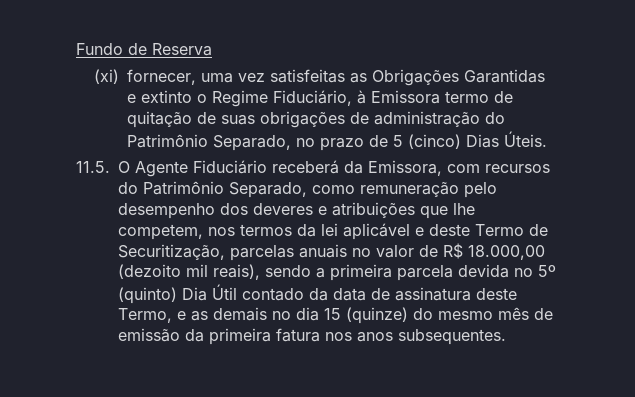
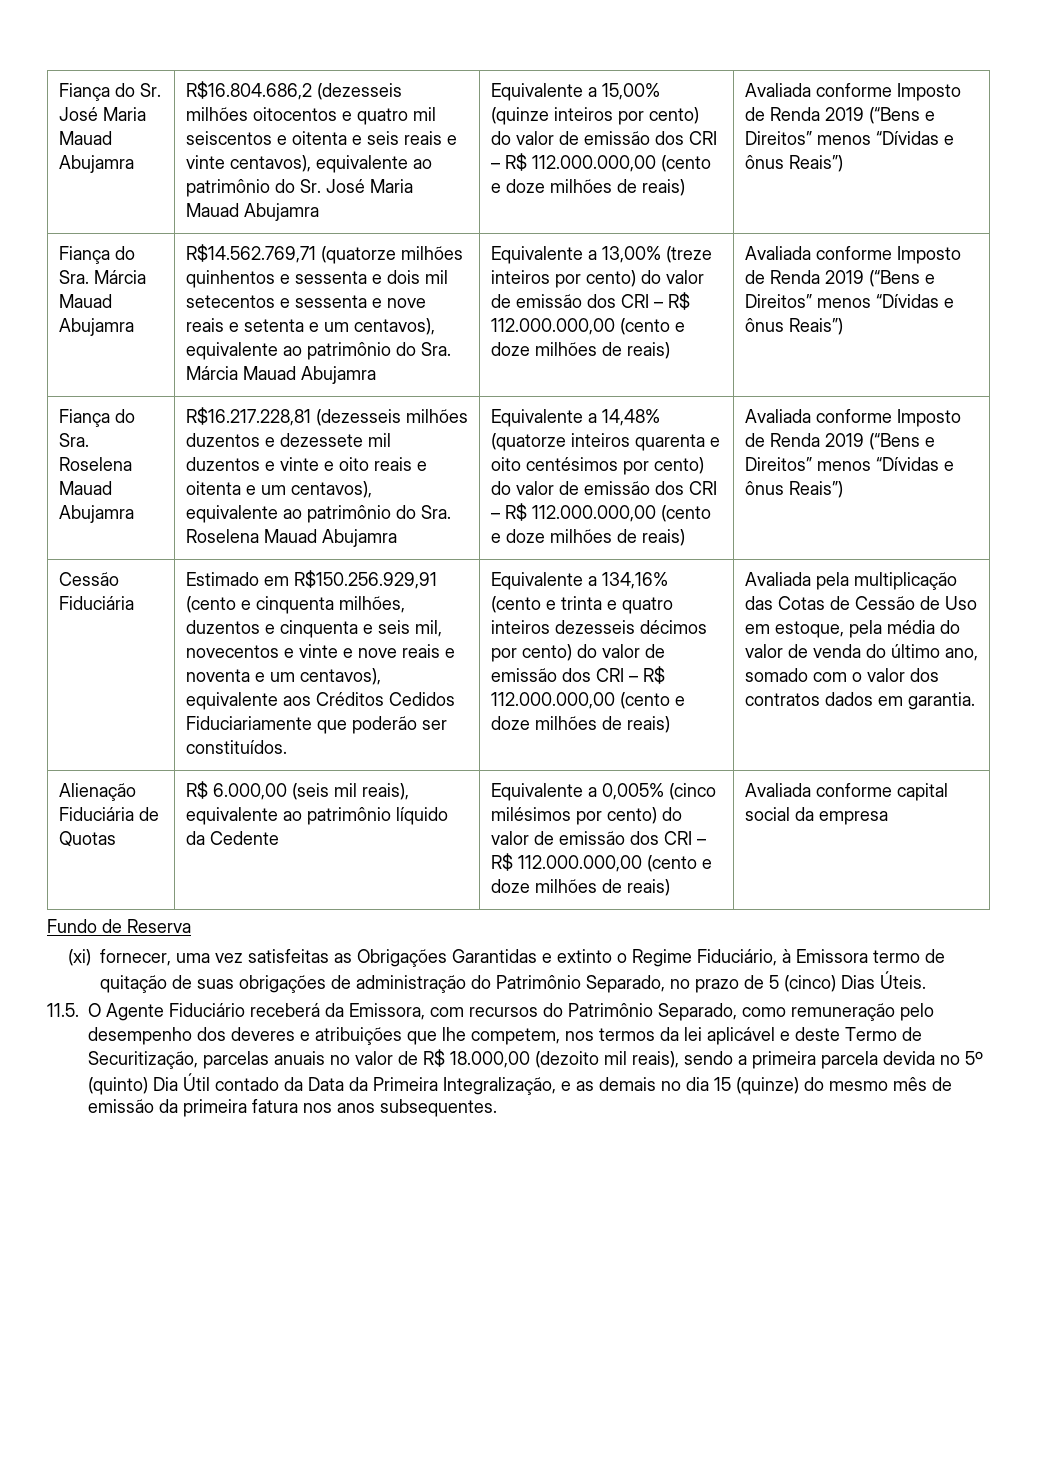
(76, 49) none -> [58,83,161,101] [58,107,146,121] [58,131,112,145] [58,155,134,173] [185,81,402,100] [185,107,436,125] [185,131,457,145] [185,155,432,173] [185,179,413,197] [185,203,319,221] [490,83,660,101] [490,107,699,125] [490,131,717,145] [490,153,711,172] [490,179,685,196] [744,83,961,101] [744,107,935,124] [744,131,954,145] [744,155,843,172] [58,246,135,264] [58,270,146,284] [58,294,112,308] [58,318,134,336] [185,244,463,264] [185,270,448,288] [185,295,426,308] [185,318,435,335] [185,342,451,360] [185,366,376,384] [490,246,712,264] [490,270,704,288] [490,292,690,310] [490,318,685,335] [490,342,670,359] [744,246,961,264] [744,270,935,287] [744,294,954,308] [744,318,843,335] [58,409,135,427] [58,433,89,447] [58,457,132,471] [58,481,112,495] [58,505,134,523] [185,407,468,426] [185,433,391,447] [185,457,427,471] [185,481,372,498] [185,505,451,523] [185,529,397,547] [490,409,660,427] [490,433,720,451] [490,457,704,475] [490,481,717,495] [490,503,711,522] [490,529,685,546] [744,409,961,427] [744,433,935,450] [744,457,954,471] [744,481,843,498] [58,572,119,586] [58,596,134,610] [185,570,437,589] [185,596,405,614] [185,620,442,638] [185,644,455,658] [185,668,381,685] [185,692,455,710] [185,716,447,734] [185,740,287,754] [490,572,668,590] [490,596,673,614] [490,620,707,634] [490,644,665,662] [490,666,665,684] [490,692,685,709] [490,716,670,733] [744,572,957,590] [744,596,977,610] [744,620,960,638] [744,644,978,661] [744,668,939,682] [744,692,975,710] [58,783,136,801] [58,807,159,821] [58,831,116,847] [185,781,409,800] [185,807,448,825] [185,831,279,845] [490,783,716,801] [490,807,682,825] [490,831,706,845] [490,853,712,872] [490,879,670,896] [744,783,948,801] [744,807,888,825] Fiança do Sr. José Maria Mauad Abujamra | R$16.804.686,2 (dezesseis milhões oitocentos e quatro mil seiscentos e oitenta e seis reais e vinte centavos), equivalente ao patrimônio do Sr. José Maria Mauad Abujamra | Equivalente a 15,00% (quinze inteiros por cento) do valor de emissão dos CRI – R$ 112.000.000,00 (cento e doze milhões de reais) | Avaliada conforme Imposto de Renda 2019 (“Bens e Direitos” menos “Dívidas e ônus Reais”) // Fiança do Sra. Márcia Mauad Abujamra | R$14.562.769,71 (quatorze milhões quinhentos e sessenta e dois mil setecentos e sessenta e nove reais e setenta e um centavos), equivalente ao patrimônio do Sra. Márcia Mauad Abujamra | Equivalente a 13,00% (treze inteiros por cento) do valor de emissão dos CRI – R$ 112.000.000,00 (cento e doze milhões de reais) | Avaliada conforme Imposto de Renda 2019 (“Bens e Direitos” menos “Dívidas e ônus Reais”) // Fiança do Sra. Roselena Mauad Abujamra | R$16.217.228,81 (dezesseis milhões duzentos e dezessete mil duzentos e vinte e oito reais e oitenta e um centavos), equivalente ao patrimônio do Sra. Roselena Mauad Abujamra | Equivalente a 14,48% (quatorze inteiros quarenta e oito centésimos por cento) do valor de emissão dos CRI – R$ 112.000.000,00 (cento e doze milhões de reais) | Avaliada conforme Imposto de Renda 2019 (“Bens e Direitos” menos “Dívidas e ônus Reais”) // Cessão Fiduciária | Estimado em R$150.256.929,91 (cento e cinquenta milhões, duzentos e cinquenta e seis mil, novecentos e vinte e nove reais e noventa e um centavos), equivalente aos Créditos Cedidos Fiduciariamente que poderão ser constituídos. | Equivalente a 134,16% (cento e trinta e quatro inteiros dezesseis décimos por cento) do valor de emissão dos CRI – R$ 112.000.000,00 (cento e doze milhões de reais) | Avaliada pela multiplicação das Cotas de Cessão de Uso em estoque, pela média do valor de venda do último ano, somado com o valor dos contratos dados em garantia. // Alienação Fiduciária de Quotas | R$ 6.000,00 (seis mil reais), equivalente ao patrimônio líquido da Cedente | Equivalente a 0,005% (cinco milésimos por cento) do valor de emissão dos CRI – R$ 112.000.000,00 (cento e doze milhões de reais) | Avaliada conforme capital social da empresa //
[333,287,517,301] [118,308,172,323] data de assinatura deste Termo, -> [308,1077,556,1095] Data da Primeira Integralização,

